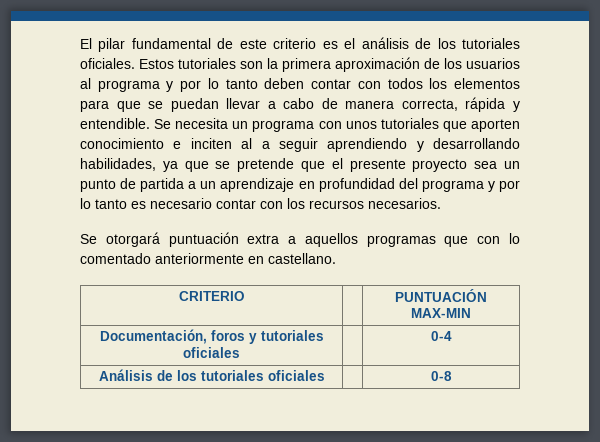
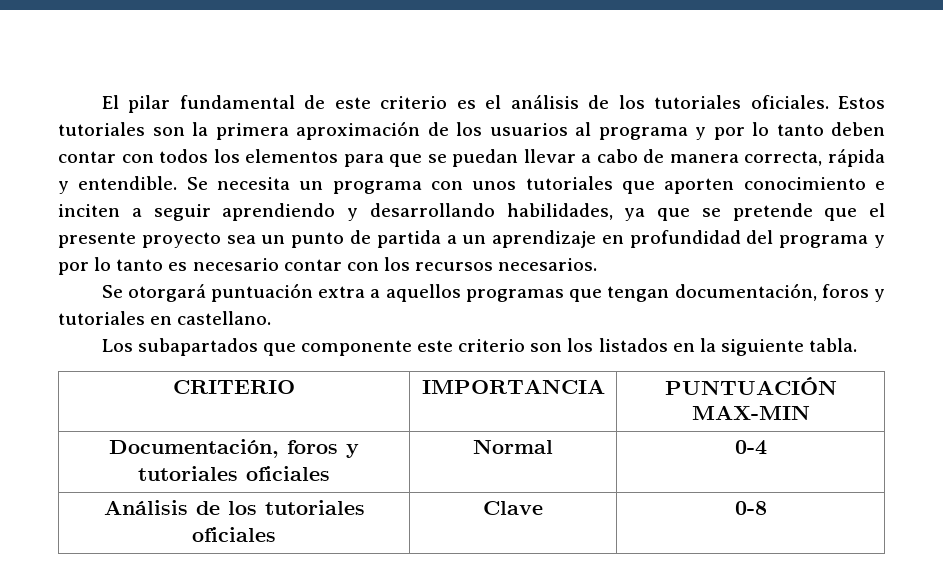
[241,138,253,149] al -> (120, 210) none
[477,233,520,244] [80,253,336,264] con lo comentado anteriormente en castellano. -> [607,283,885,302] [58,311,272,325] [101,338,858,356] tengan documentación, foros y tutoriales en castellano. // Los subapartados que componente este criterio son los listados en la siguiente tabla.
(245, 296) none -> [421,379,605,394] IMPORTANCIA
(240, 352) none -> [473,439,553,454] Normal
(325, 375) none -> [483,501,543,515] Clave

